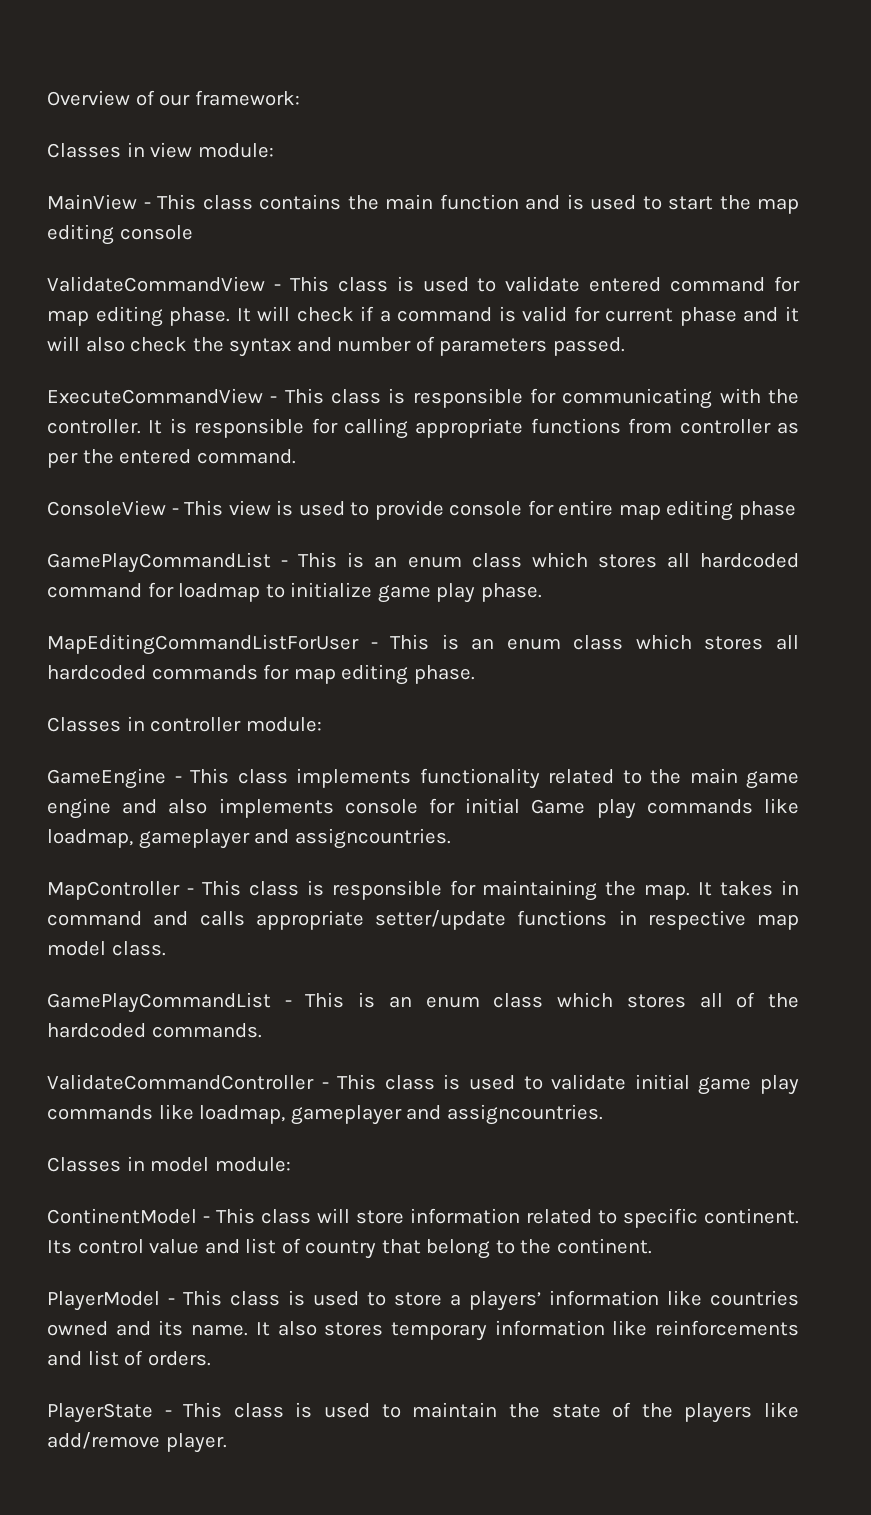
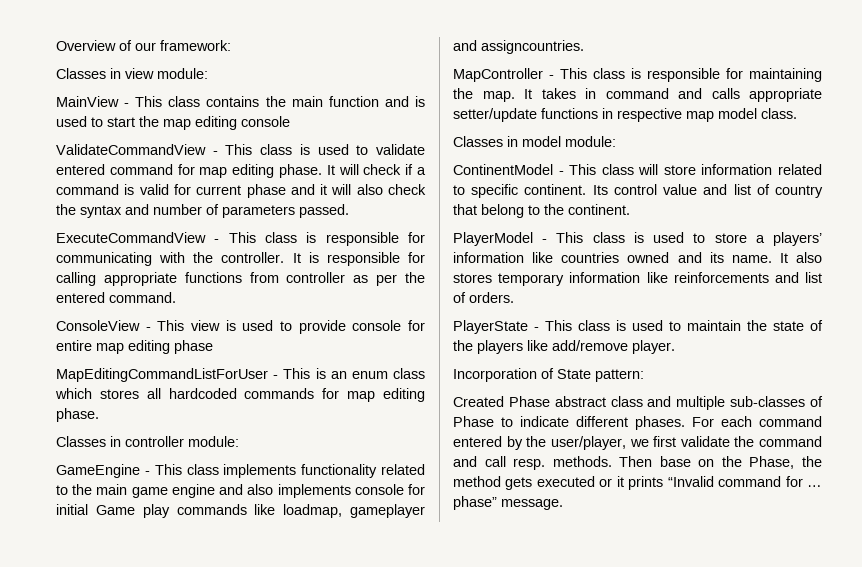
[47,552,800,573] [47,582,542,603] // GamePlayCommandList - This is an enum class which stores all hardcoded command for loadmap to initialize game play phase. -> (213, 347) none
[47,992,800,1013] [47,1023,262,1038] [47,1074,800,1095] [47,1104,603,1125] // GamePlayCommandList - This is an enum class which stores all of the hardcoded commands. // ValidateCommandController - This class is used to validate initial game play commands like loadmap, gameplayer and assigncountries. -> (797, 113) none
(227, 1443) none -> [453,368,644,382] [453,396,823,410] [453,416,822,430] [453,436,822,450] [453,456,822,470] [453,476,823,490] [453,496,563,510] // Incorporation of State pattern: // Created Phase abstract class and multiple sub-classes of Phase to indicate different phases. For each command entered by the user/player, we first validate the command and call resp. methods. Then base on the Phase, the method gets executed or it prints “Invalid command for … phase” message.

